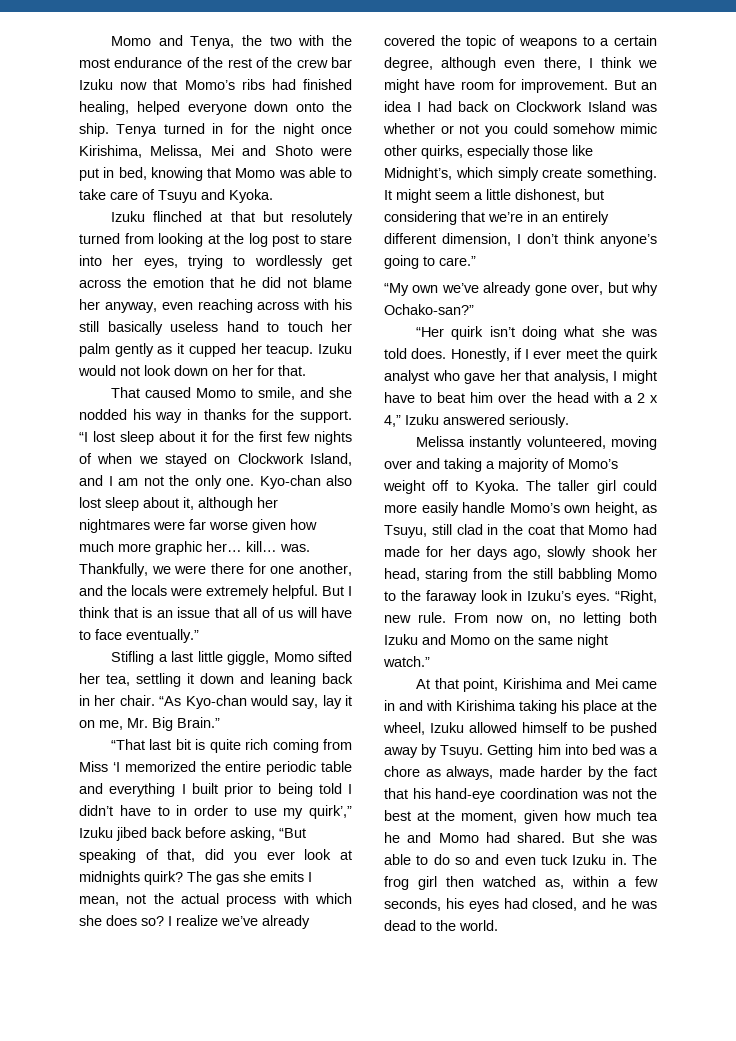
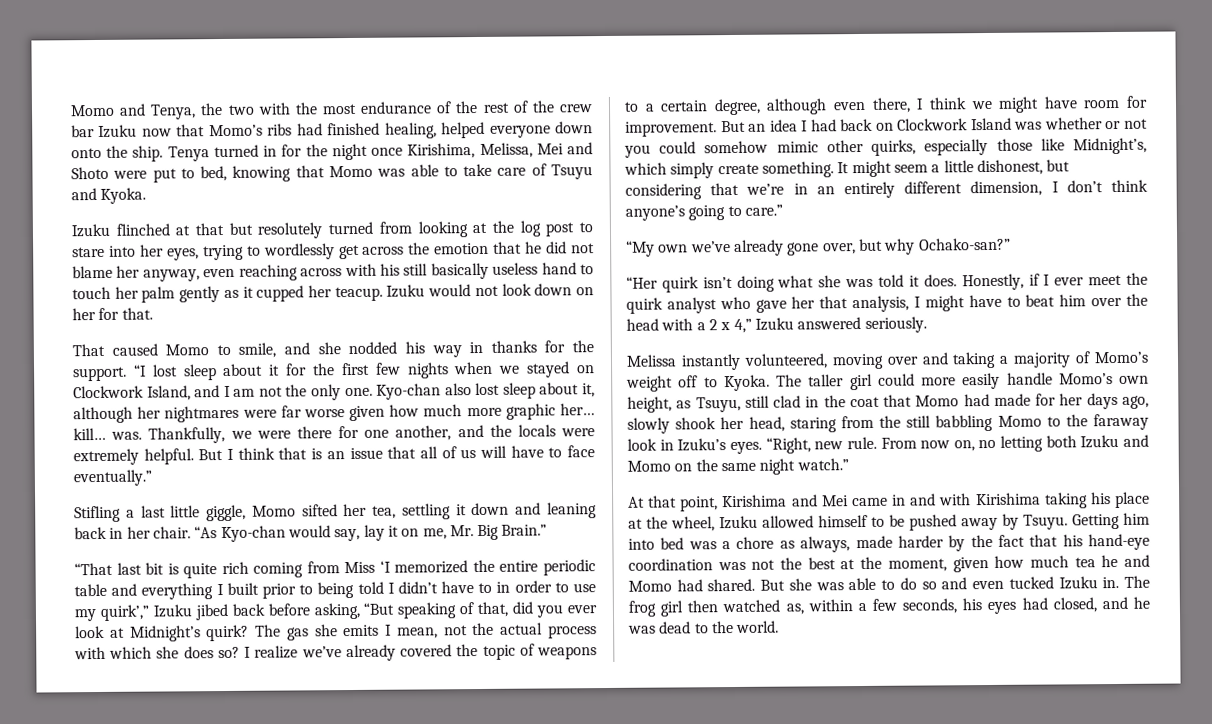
[103,167,115,178] in -> [180,168,195,179] to
[79,453,92,464] of -> (449, 370) none
[79,871,140,885] midnights -> [129,625,201,642] Midnight’s
(407, 353) none -> [908,275,920,287] it
[541,854,568,865] tuck -> [1008,576,1054,589] tucked

